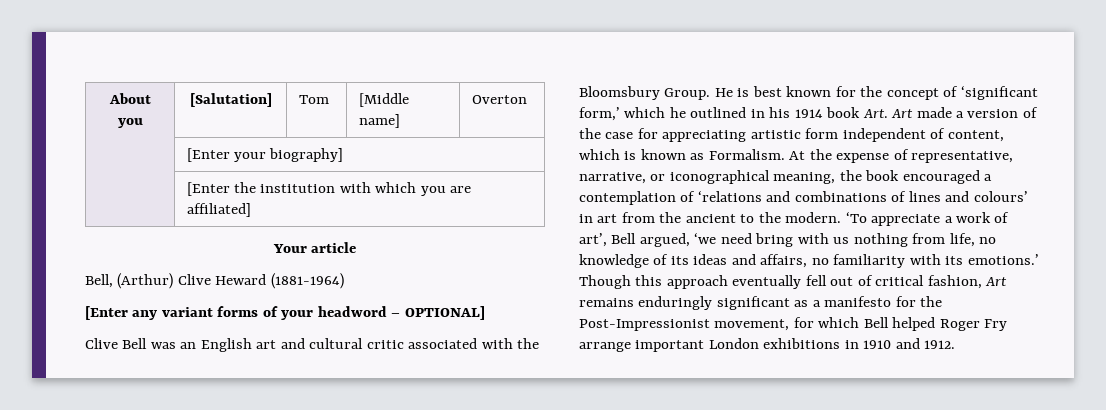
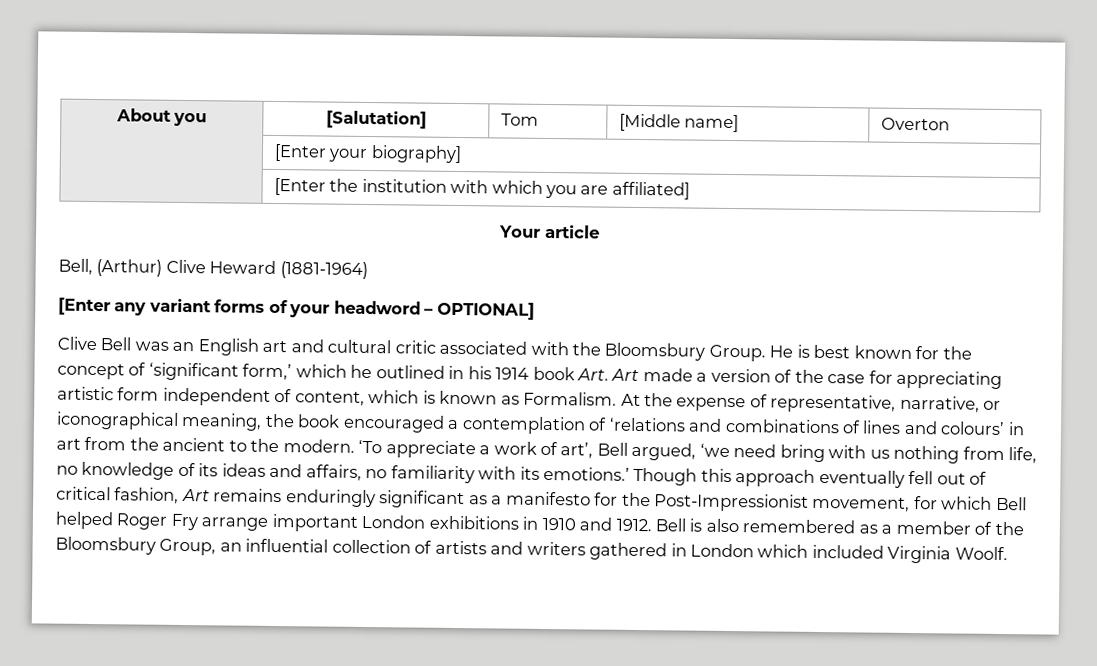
(956, 344) none -> [655,518,1024,536] [55,536,1008,564] Bell is also remembered as a member of the Bloomsbury Group, an influential collection of artists and writers gathered in London which included Virginia Woolf.

